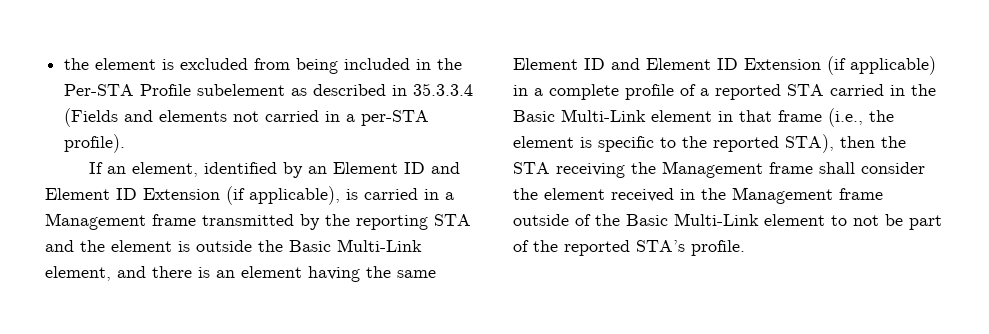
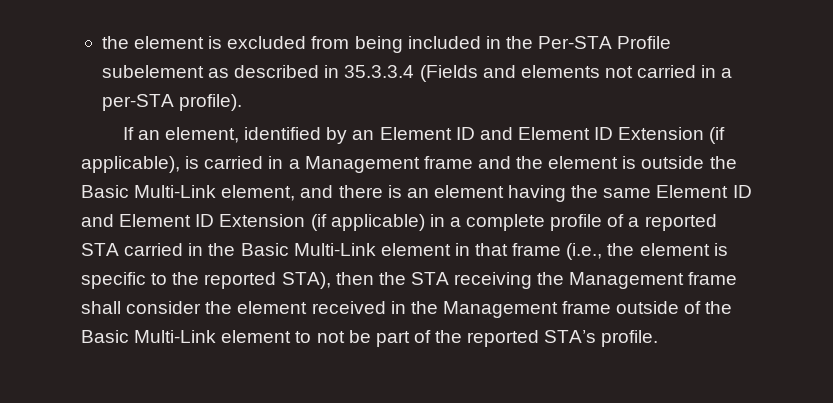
[202,214,471,230] transmitted by the reporting STA -> (473, 162) none

